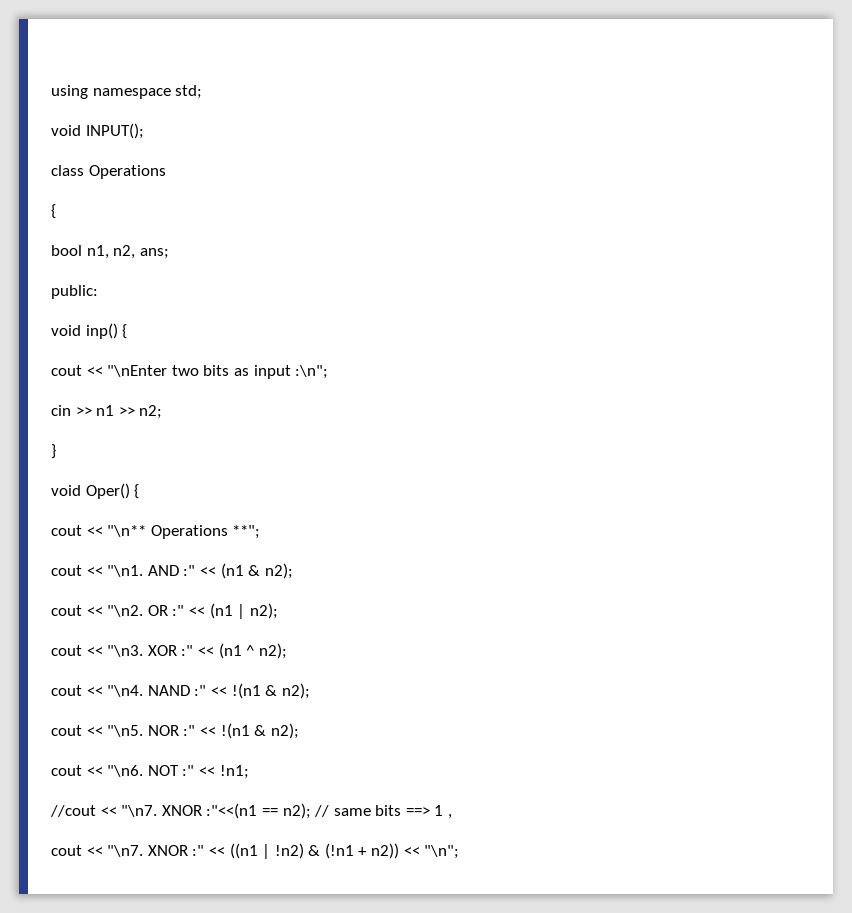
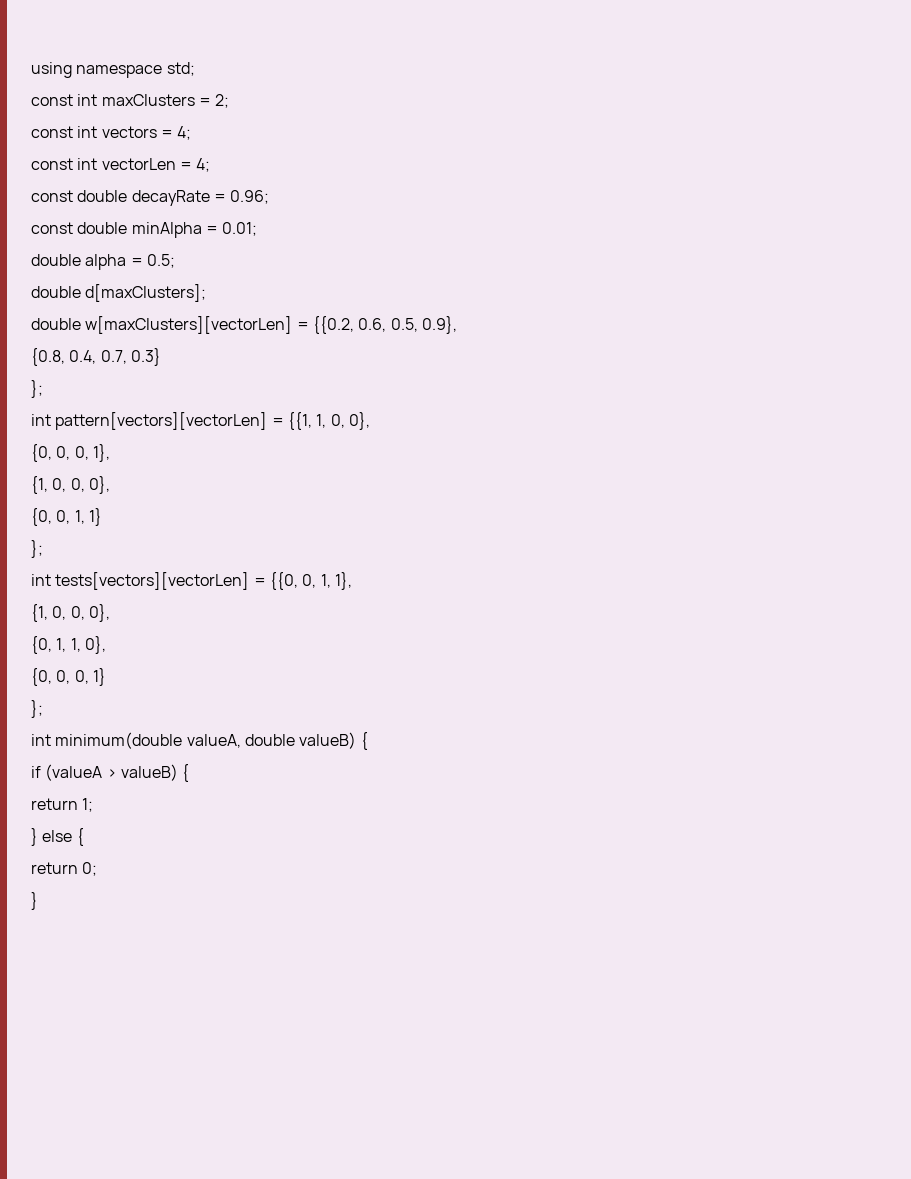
[51,123,144,139] [51,165,166,179] [51,204,56,219] [51,245,169,259] [51,285,98,299] [51,323,128,339] [51,365,329,379] [51,405,163,419] [51,444,56,459] [51,483,140,499] [51,525,261,539] [51,563,293,579] [51,603,278,619] [51,643,287,659] [51,683,310,699] [51,723,299,739] [51,765,249,779] [50,803,453,819] [51,843,460,859] void INPUT(); // class Operations // { // bool n1, n2, ans; // public: // void inp() { // cout << "\nEnter two bits as input :\n"; // cin >> n1 >> n2; // } // void Oper() { // cout << "\n** Operations **"; // cout << "\n1. AND :" << (n1 & n2); // cout << "\n2. OR :" << (n1 | n2); // cout << "\n3. XOR :" << (n1 ^ n2); // cout << "\n4. NAND :" << !(n1 & n2); // cout << "\n5. NOR :" << !(n1 & n2); // cout << "\n6. NOT :" << !n1; // //cout << "\n7. XNOR :"<<(n1 == n2); // same bits ==> 1 , // cout << "\n7. XNOR :" << ((n1 | !n2) & (!n1 + n2)) << "\n"; -> [31,94,230,108] [31,126,192,140] [31,158,211,172] [31,190,270,206] [31,222,258,238] [31,254,175,270] [31,284,207,302] [31,316,457,334] [31,348,161,366] [31,380,43,398] [31,412,370,430] [31,444,110,462] [31,476,110,494] [31,508,102,526] [31,540,43,558] [31,572,352,590] [31,604,110,622] [31,636,106,654] [31,668,106,686] [31,700,43,718] [31,732,368,750] [31,764,190,782] [31,798,94,812] [31,828,84,846] [31,862,98,876] [31,892,38,910] const int maxClusters = 2; // const int vectors = 4; // const int vectorLen = 4; // const double decayRate = 0.96; // const double minAlpha = 0.01; // double alpha = 0.5; // double d[maxClusters]; // double w[maxClusters][vectorLen] = {{0.2, 0.6, 0.5, 0.9}, // {0.8, 0.4, 0.7, 0.3} // }; // int pattern[vectors][vectorLen] = {{1, 1, 0, 0}, // {0, 0, 0, 1}, // {1, 0, 0, 0}, // {0, 0, 1, 1} // }; // int tests[vectors][vectorLen] = {{0, 0, 1, 1}, // {1, 0, 0, 0}, // {0, 1, 1, 0}, // {0, 0, 0, 1} // }; // int minimum(double valueA, double valueB) { // if (valueA > valueB) { // return 1; // } else { // return 0; // }

